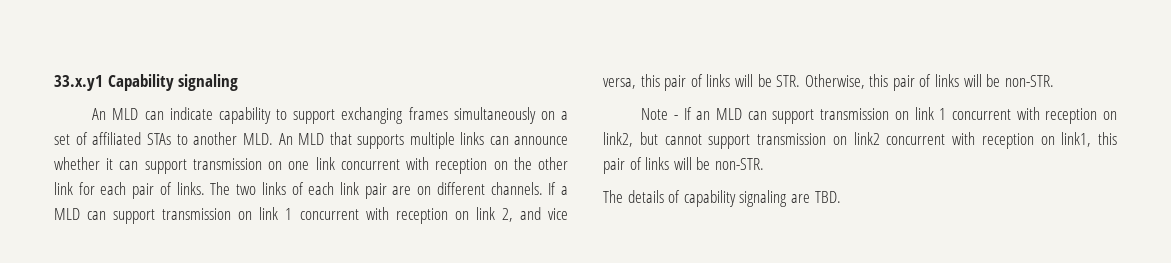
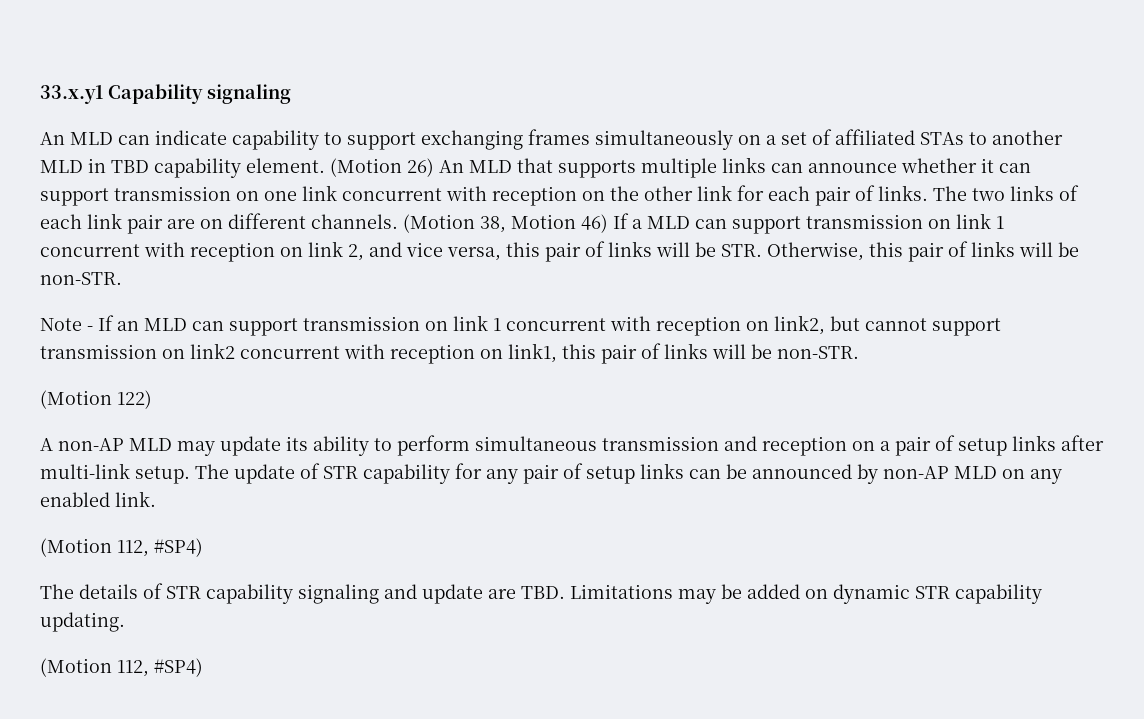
[242,133,273,145] MLD. -> [40,158,434,178] MLD in TBD capability element. (Motion 26)
(543, 188) none -> [403,214,608,233] (Motion 38, Motion 46)
(764, 164) none -> [40,390,152,409] [40,435,1104,456] [40,463,1062,484] [40,491,156,507] [40,538,203,557] // (Motion 122) // A non-AP MLD may update its ability to perform simultaneous transmission and reception on a pair of setup links after multi-link setup. The update of STR capability for any pair of setup links can be announced by non-AP MLD on any enabled link. // (Motion 112, #SP4)
(681, 196) none -> [166,586,201,599] STR
[790,191,841,203] are TBD. -> [384,584,1042,604] [40,612,125,632] [40,658,203,677] and update are TBD. Limitations may be added on dynamic STR capability updating. // (Motion 112, #SP4)

